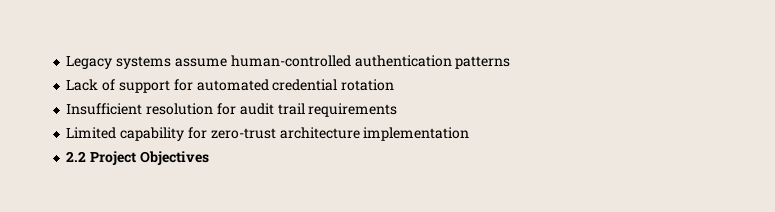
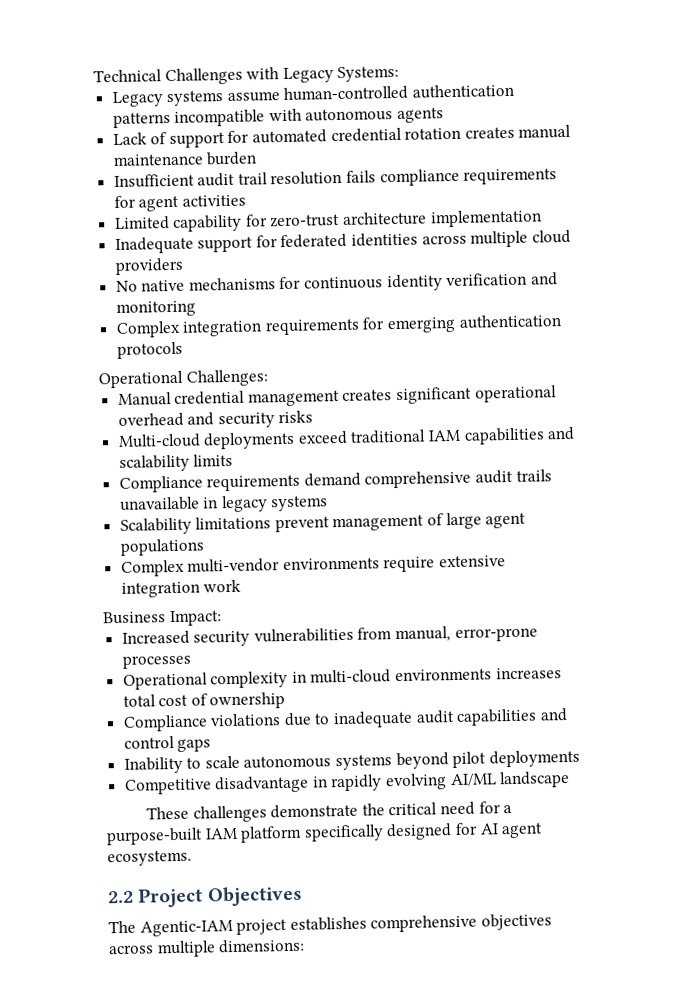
(66, 62) none -> [93,65,400,86] Technical Challenges with Legacy Systems: //
(511, 62) none -> [174,107,445,127] incompatible with autonomous agents
[66,103,398,117] // Insufficient resolution for audit trail requirements -> [464,124,572,139] [112,151,258,167] [113,168,558,189] [113,194,246,212] creates manual maintenance burden // Insufficient audit trail resolution fails compliance requirements for agent activities
[66,151,209,165] 2.2 Project Objectives -> [114,229,571,254] [114,257,184,275] [115,272,558,292] [115,300,196,317] [115,314,562,338] [116,341,183,359] [98,369,269,389] [117,385,557,407] [117,410,314,429] [117,426,576,450] [118,453,234,472] [118,469,552,493] [119,495,329,513] [119,512,527,535] [119,538,205,556] [120,555,507,577] [120,579,242,598] [103,610,222,627] [121,626,538,647] [121,654,192,669] [122,667,562,690] [122,692,286,710] [122,708,568,732] [123,736,212,752] [123,749,580,774] [124,770,571,795] [146,801,513,823] [106,822,544,846] [107,849,192,867] [108,885,303,908] [108,913,552,937] [108,938,306,958] Inadequate support for federated identities across multiple cloud providers // No native mechanisms for continuous identity verification and monitoring // Complex integration requirements for emerging authentication protocols // Operational Challenges: // Manual credential management creates significant operational overhead and security risks // Multi-cloud deployments exceed traditional IAM capabilities and scalability limits // Compliance requirements demand comprehensive audit trails unavailable in legacy systems // Scalability limitations prevent management of large agent populations // Complex multi-vendor environments require extensive integration work // Business Impact: // Increased security vulnerabilities from manual, error-prone processes // Operational complexity in multi-cloud environments increases total cost of ownership // Compliance violations due to inadequate audit capabilities and control gaps // Inability to scale autonomous systems beyond pilot deployments // Competitive disadvantage in rapidly evolving AI/ML landscape // These challenges demonstrate the critical need for a purpose-built IAM platform specifically designed for AI agent ecosystems. // 2.2 Project Objectives // The Agentic-IAM project establishes comprehensive objectives across multiple dimensions:

